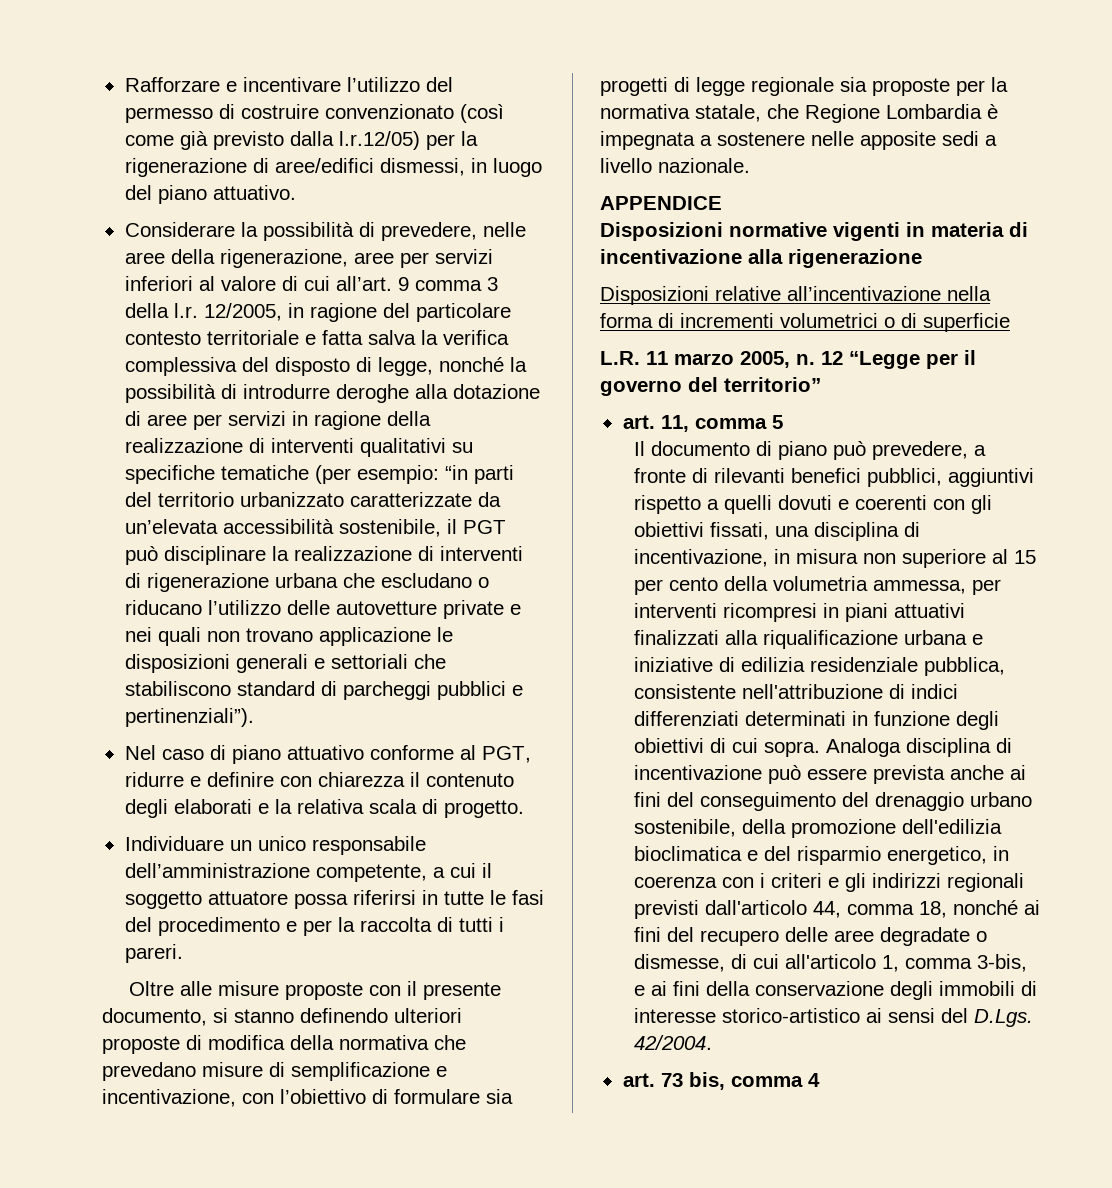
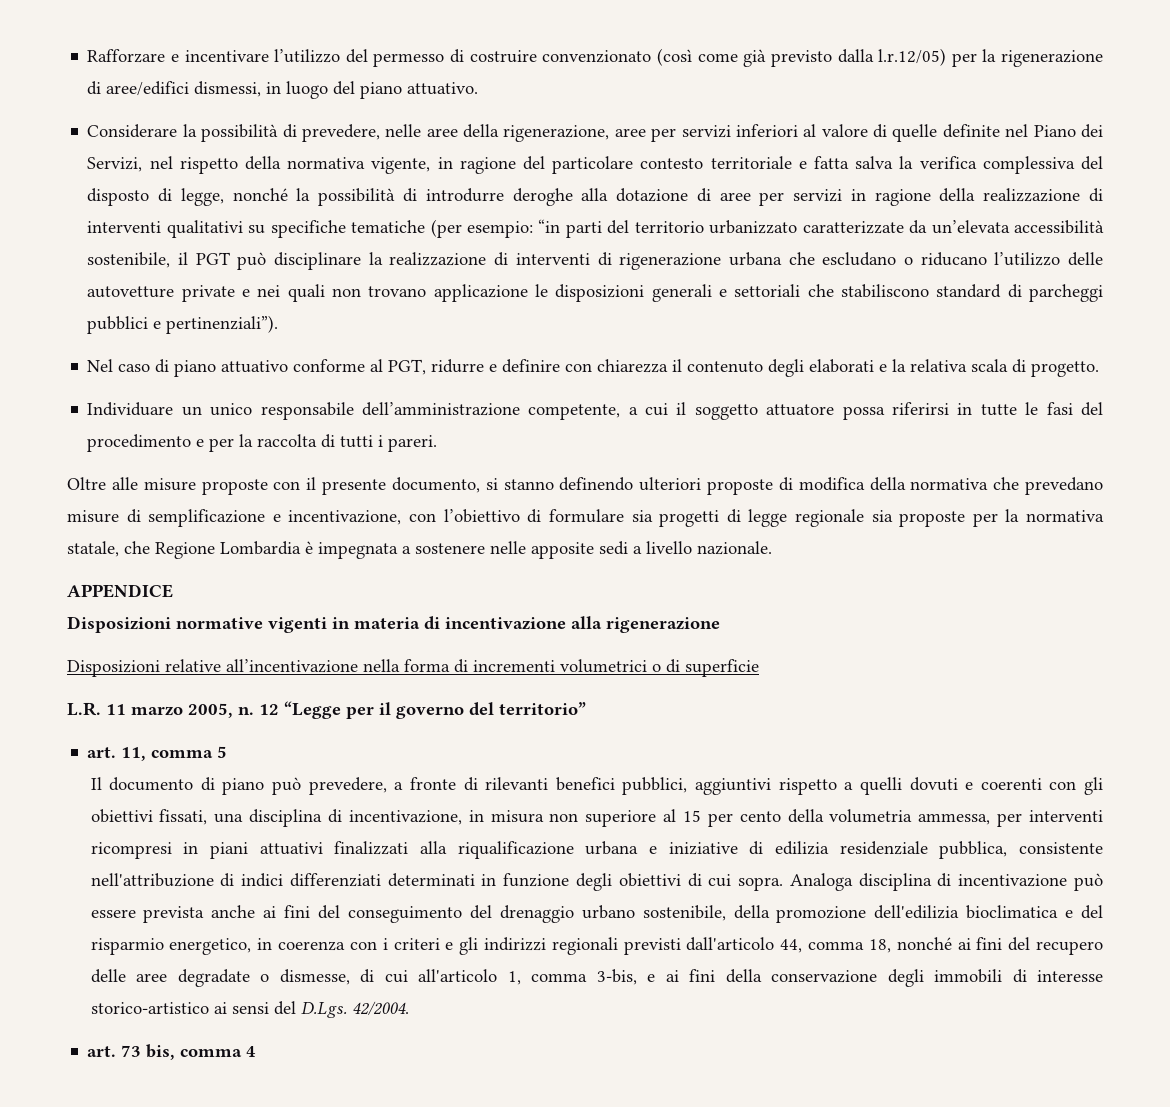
[303,276,498,291] [124,303,282,321] cui all’art. 9 comma 3 della l.r. 12/2005, -> [892,124,1104,142] [87,156,431,174] quelle definite nel Piano dei Servizi, nel rispetto della normativa vigente,

